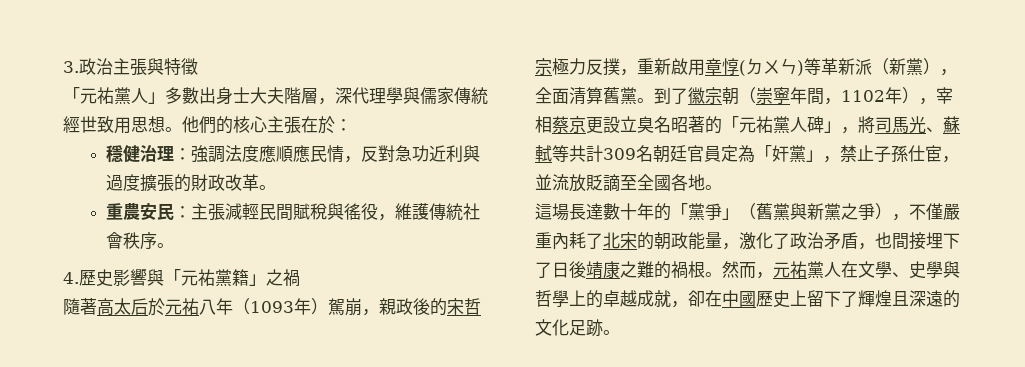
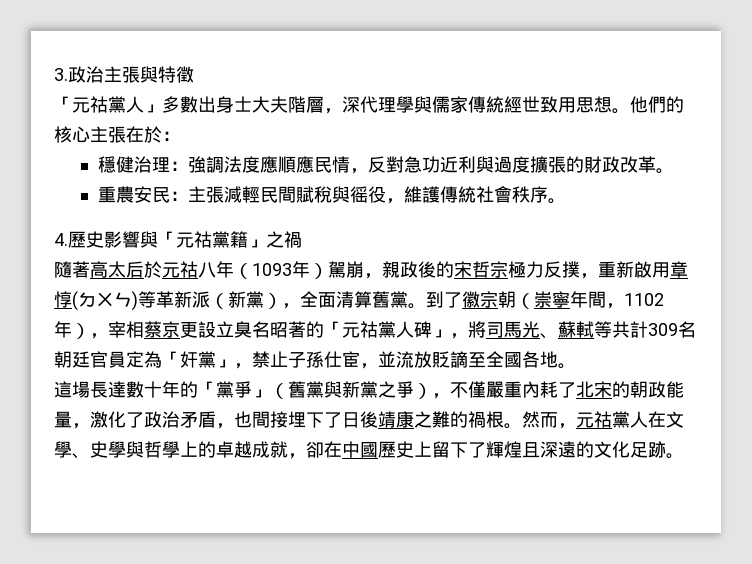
[97,87,114,104] 祐 -> [90,96,108,113] 祜
[198,269,215,286] 祐 -> [194,231,212,248] 祜
[182,298,199,315] 祐 -> [180,261,198,278] 祜
[756,116,773,133] 祐 -> [360,321,378,338] 祜
[790,261,807,278] 祐 -> [594,411,612,428] 祜

